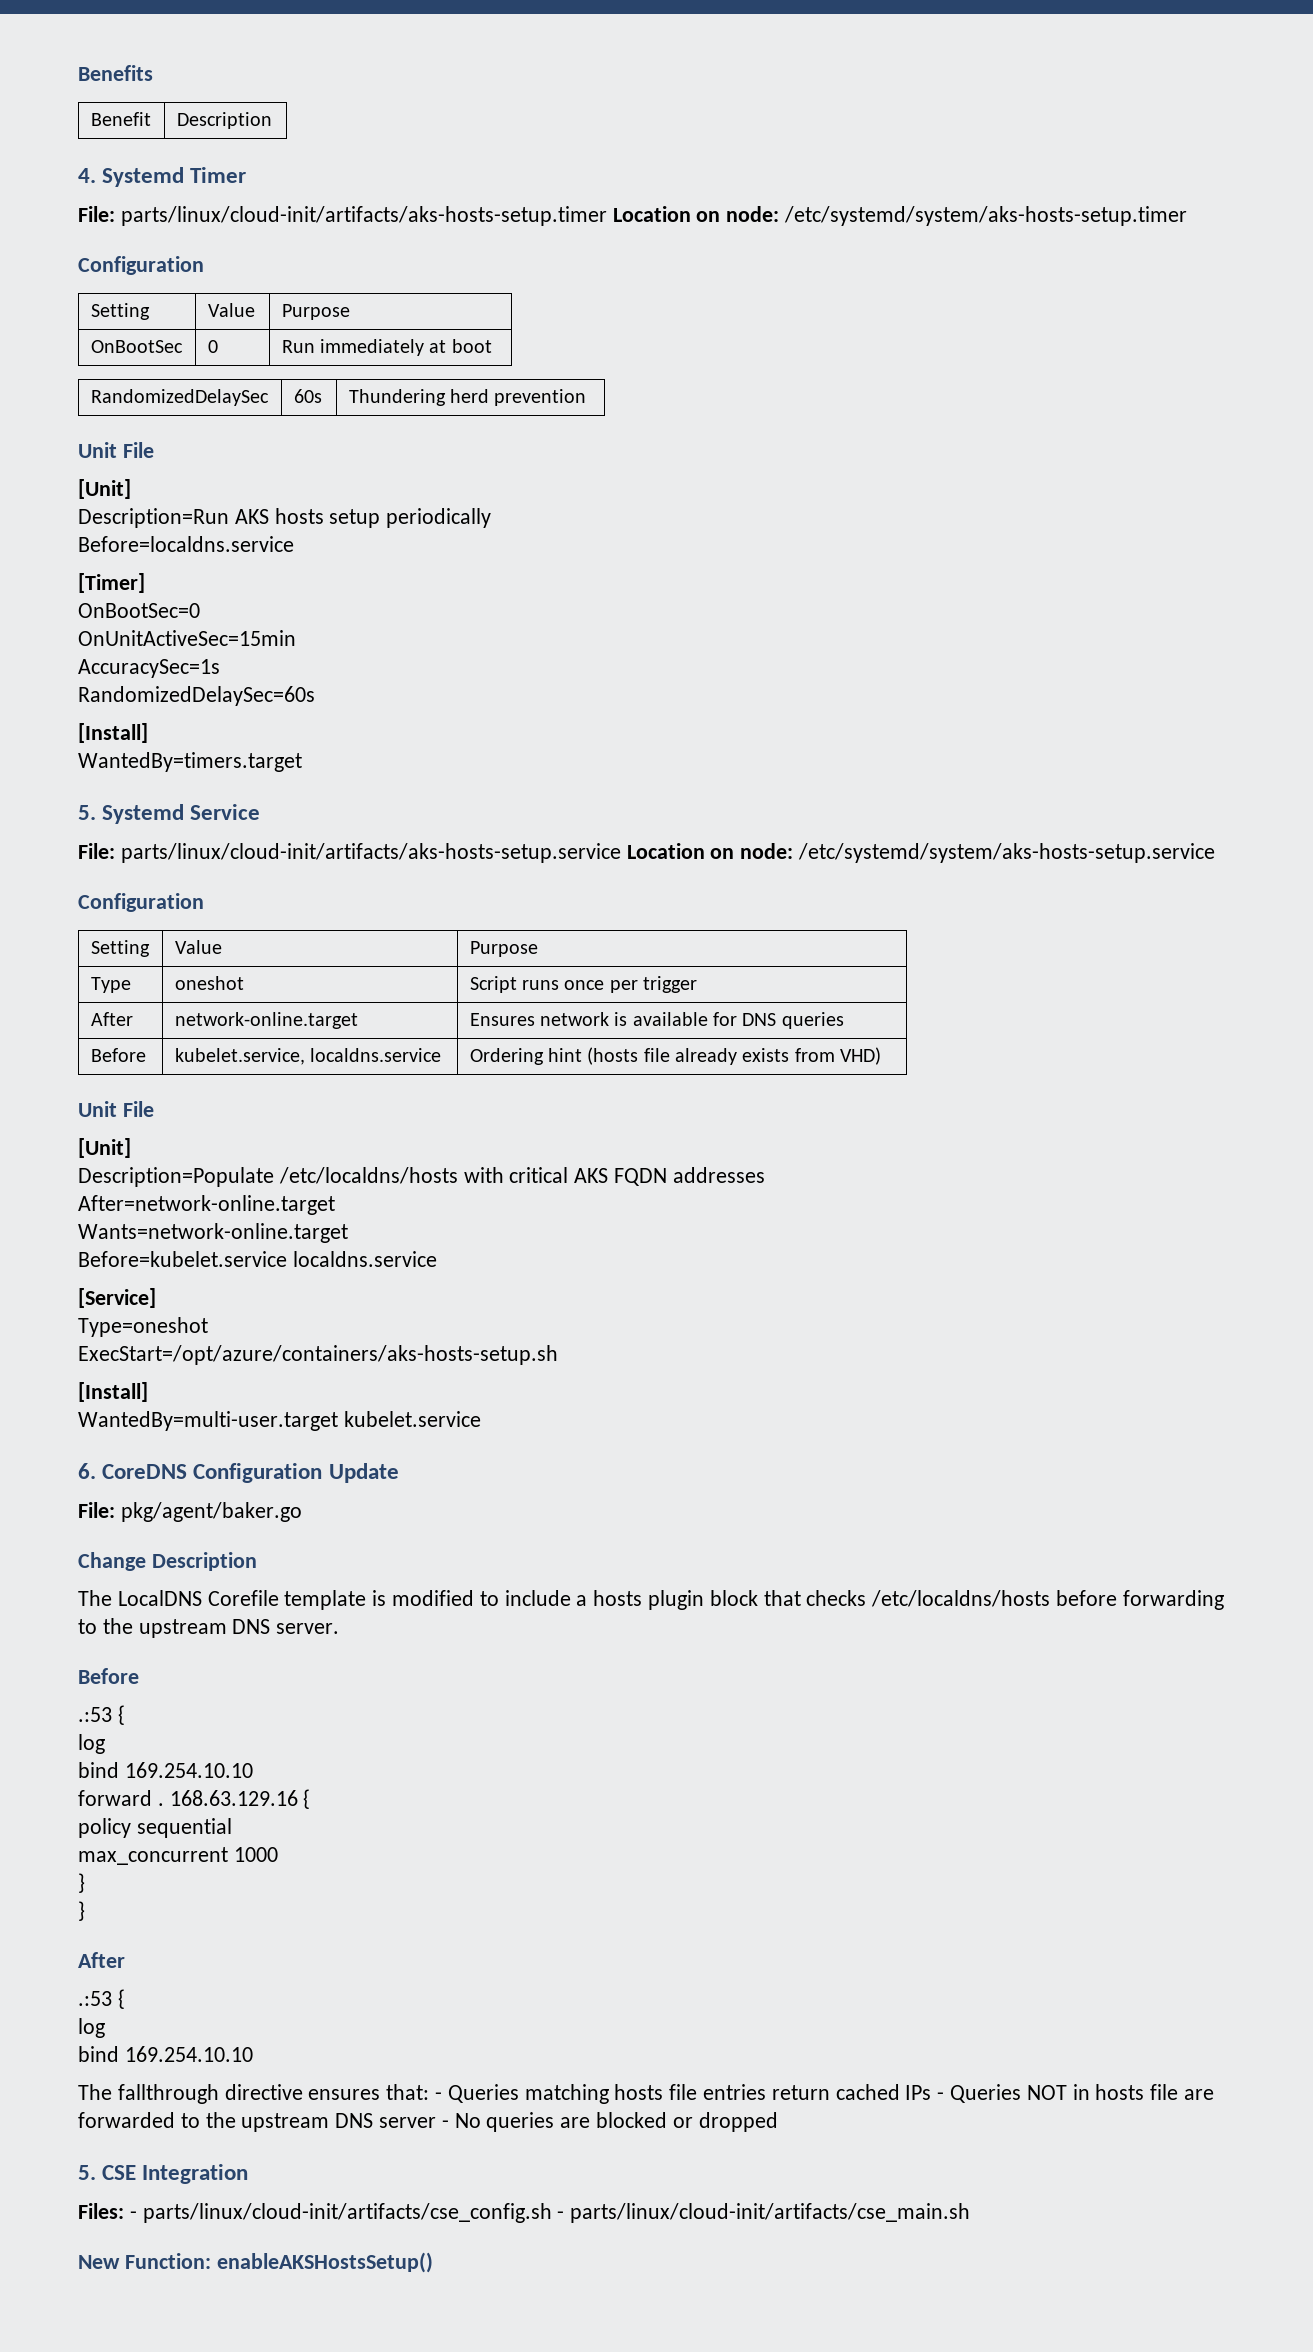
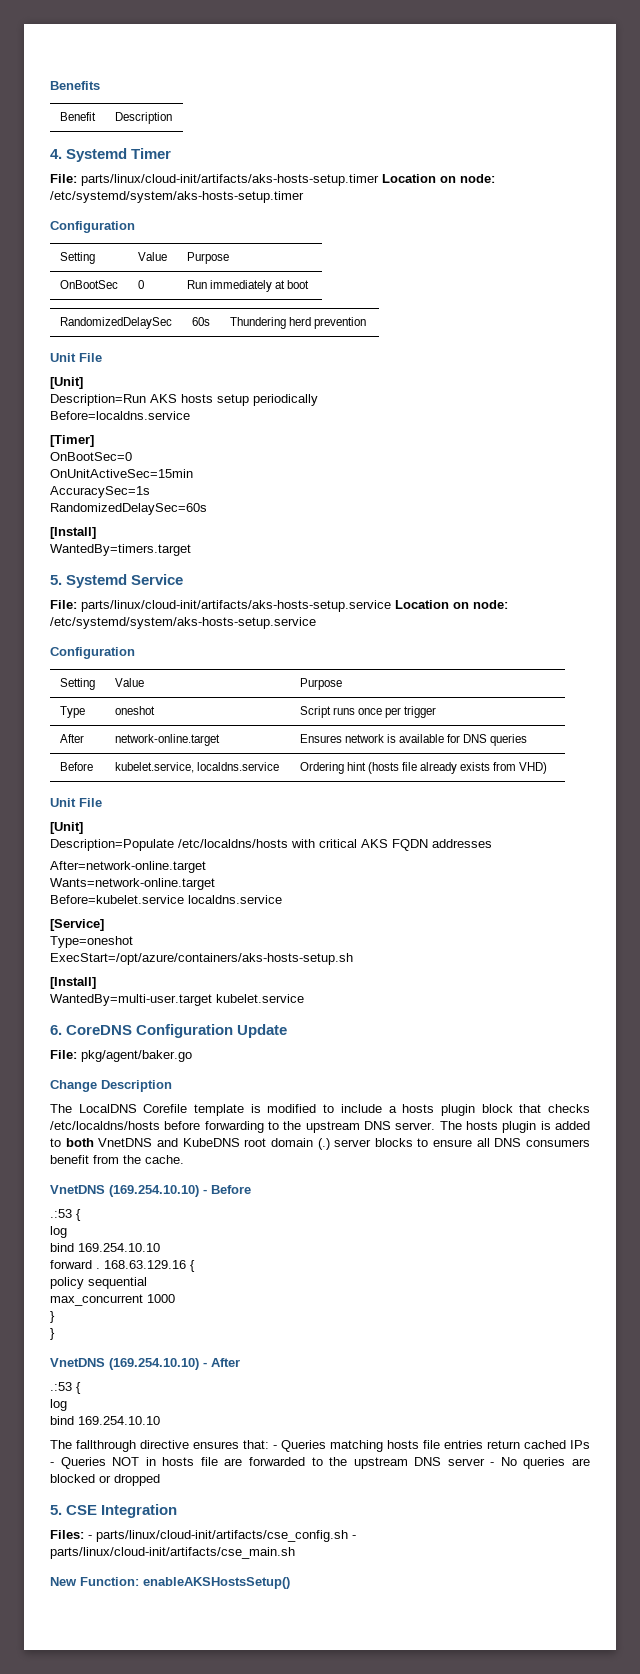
(340, 1628) // -> [439,1121,590,1133] [50,1138,591,1150] [50,1155,184,1164] [50,1185,207,1197] The hosts plugin is added to both VnetDNS and KubeDNS root domain (.) server blocks to ensure all DNS consumers benefit from the cache. // VnetDNS (169.254.10.10) -
(85, 1911) none -> [50,1358,207,1370] VnetDNS (169.254.10.10) -

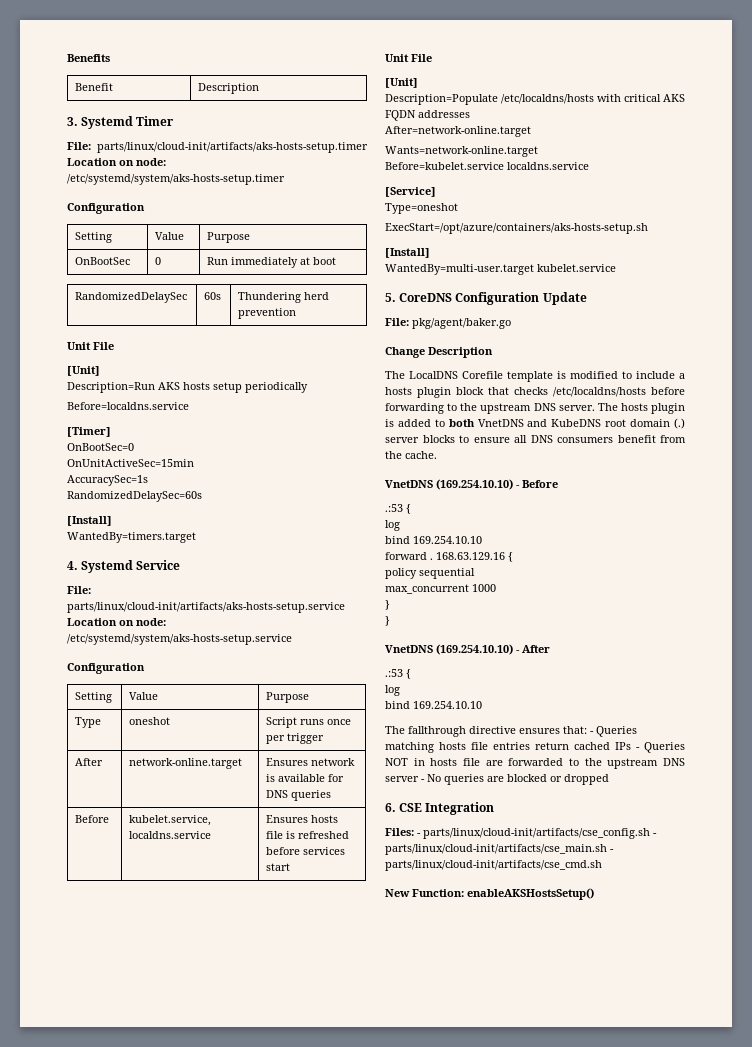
[50,149,62,159] 4. -> [67,117,78,126] 3.
[50,575,62,585] 5. -> [67,561,78,570] 4.
[299,762,548,774] Ordering hint (hosts file already exists from VHD) -> [266,815,339,823] [266,831,350,839] [266,847,346,855] [266,863,291,871] Ensures hosts file is refreshed before services start
[50,1025,62,1035] 6. -> [385,293,396,302] 5.
[50,1505,62,1515] 5. -> [385,803,396,812] 6.
(295, 1553) none -> [610,849,614,852] [385,860,602,871] - parts/linux/cloud-init/artifacts/cse_cmd.sh

